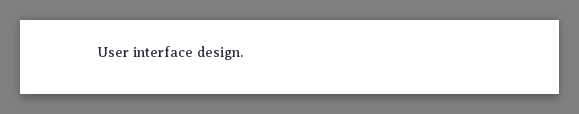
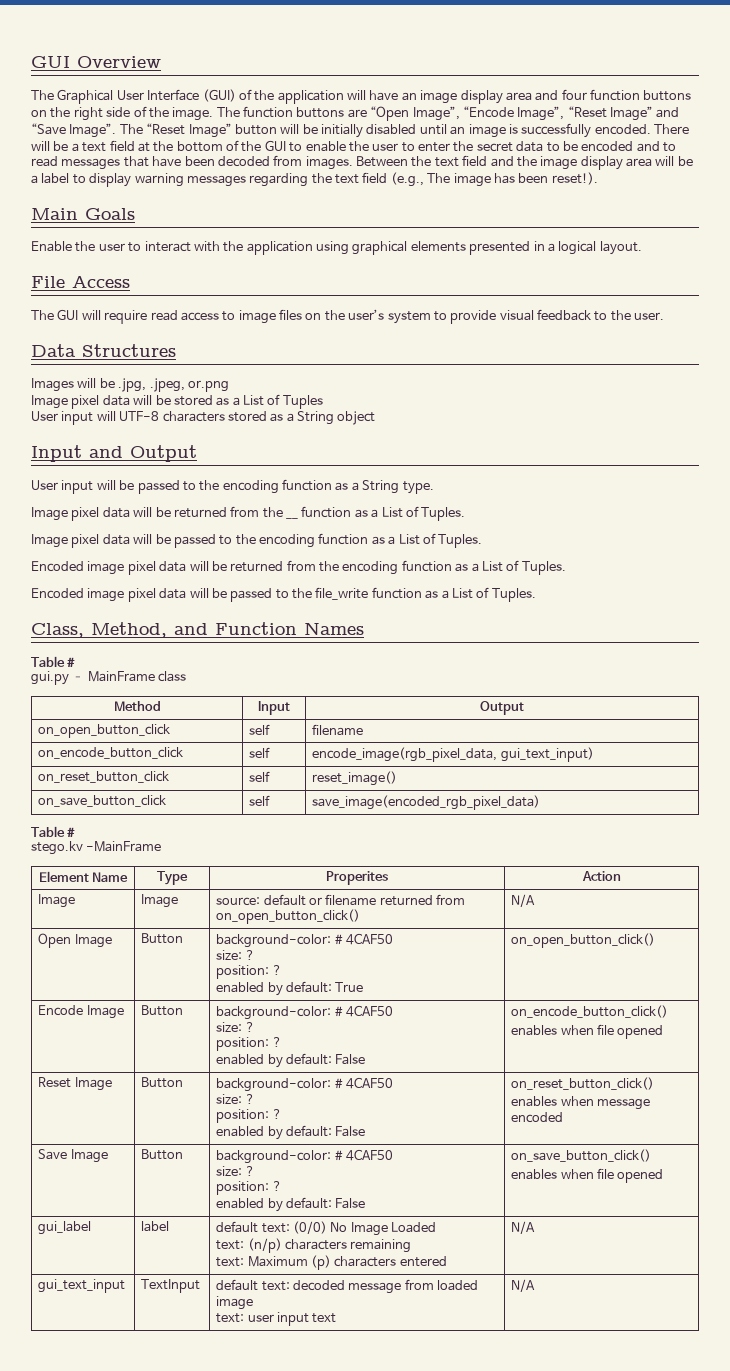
[97,46,243,60] User interface design. -> [31,56,161,68] [31,89,692,104] [31,106,680,121] [31,123,689,138] [31,140,676,152] [31,155,693,170] [31,172,598,187] [31,208,135,220] [31,241,642,255] [31,276,130,288] [31,309,665,324] [31,344,176,357] [31,378,229,392] [31,394,323,409] [31,411,376,425] [31,445,197,462] [31,479,434,494] [31,506,466,521] [31,533,483,548] [31,560,566,575] [31,587,536,602] [31,622,364,638] [31,656,76,667] [31,671,187,685] [113,701,161,711] [258,701,290,715] [480,701,524,715] [38,724,171,738] [249,724,271,735] [312,724,364,736] [38,747,184,759] [249,747,271,758] [312,747,594,762] [38,771,170,783] [249,771,271,782] [312,771,398,786] [38,795,167,807] [249,795,271,806] [312,795,541,810] [31,826,76,837] [31,841,162,855] [38,871,129,882] [157,871,189,885] [326,871,389,885] [581,871,621,881] [38,894,76,908] [141,894,179,908] [216,894,466,906] [216,909,361,924] [511,894,536,907] [38,933,112,948] [141,933,184,944] [216,933,394,948] [216,950,255,960] [216,965,282,979] [216,981,364,996] [511,933,656,948] [38,1005,124,1019] [141,1005,184,1016] [216,1005,394,1020] [216,1022,255,1032] [216,1037,282,1051] [216,1053,366,1068] [511,1005,669,1018] [511,1024,664,1039] [38,1077,112,1091] [141,1077,184,1088] [216,1077,394,1092] [216,1094,255,1104] [216,1109,282,1123] [216,1125,366,1140] [511,1077,655,1090] [511,1096,651,1110] [511,1112,564,1123] [38,1149,108,1163] [141,1149,184,1160] [216,1149,394,1164] [216,1166,255,1176] [216,1181,282,1195] [216,1197,366,1212] [511,1149,652,1162] [511,1168,664,1183] [38,1221,92,1235] [141,1221,170,1232] [216,1221,437,1236] [216,1238,412,1253] [216,1255,447,1270] [511,1221,536,1234] [38,1279,126,1293] [141,1279,201,1293] [216,1279,479,1294] [216,1296,254,1310] [216,1312,337,1326] [511,1279,536,1292] GUI Overview // The Graphical User Interface (GUI) of the application will have an image display area and four function buttons on the right side of the image. The function buttons are “Open Image”, “Encode Image”, “Reset Image” and “Save Image”. The “Reset Image” button will be initially disabled until an image is successfully encoded. There will be a text field at the bottom of the GUI to enable the user to enter the secret data to be encoded and to read messages that have been decoded from images. Between the text field and the image display area will be a label to display warning messages regarding the text field (e.g., The image has been reset!). // Main Goals // Enable the user to interact with the application using graphical elements presented in a logical layout. // File Access // The GUI will require read access to image files on the user’s system to provide visual feedback to the user. // Data Structures // Images will be .jpg, .jpeg, or.png // Image pixel data will be stored as a List of Tuples // User input will UTF-8 characters stored as a String object // Input and Output // User input will be passed to the encoding function as a String type. // Image pixel data will be returned from the __ function as a List of Tuples. // Image pixel data will be passed to the encoding function as a List of Tuples. // Encoded image pixel data will be returned from the encoding function as a List of Tuples. // Encoded image pixel data will be passed to the file_write function as a List of Tuples. // Class, Method, and Function Names // Table # // gui.py – MainFrame class // Method | Input | Output // on_open_button_click | self | filename // on_encode_button_click | self | encode_image(rgb_pixel_data, gui_text_input) // on_reset_button_click | self | reset_image() // on_save_button_click | self | save_image(encoded_rgb_pixel_data) // Table # // stego.kv -MainFrame // Element Name | Type | Properites | Action // Image | Image | source: default or filename returned from on_open_button_click() | N/A // Open Image | Button | background-color: # 4CAF50 // size: ? // position: ? // enabled by default: True | on_open_button_click() // Encode Image | Button | background-color: # 4CAF50 // size: ? // position: ? // enabled by default: False | on_encode_button_click() // enables when file opened // Reset Image | Button | background-color: # 4CAF50 // size: ? // position: ? // enabled by default: False | on_reset_button_click() // enables when message encoded // Save Image | Button | background-color: # 4CAF50 // size: ? // position: ? // enabled by default: False | on_save_button_click() // enables when file opened // gui_label | label | default text: (0/0) No Image Loaded // text: (n/p) characters remaining // text: Maximum (p) characters entered | N/A // gui_text_input | TextInput | default text: decoded message from loaded image // text: user input text | N/A

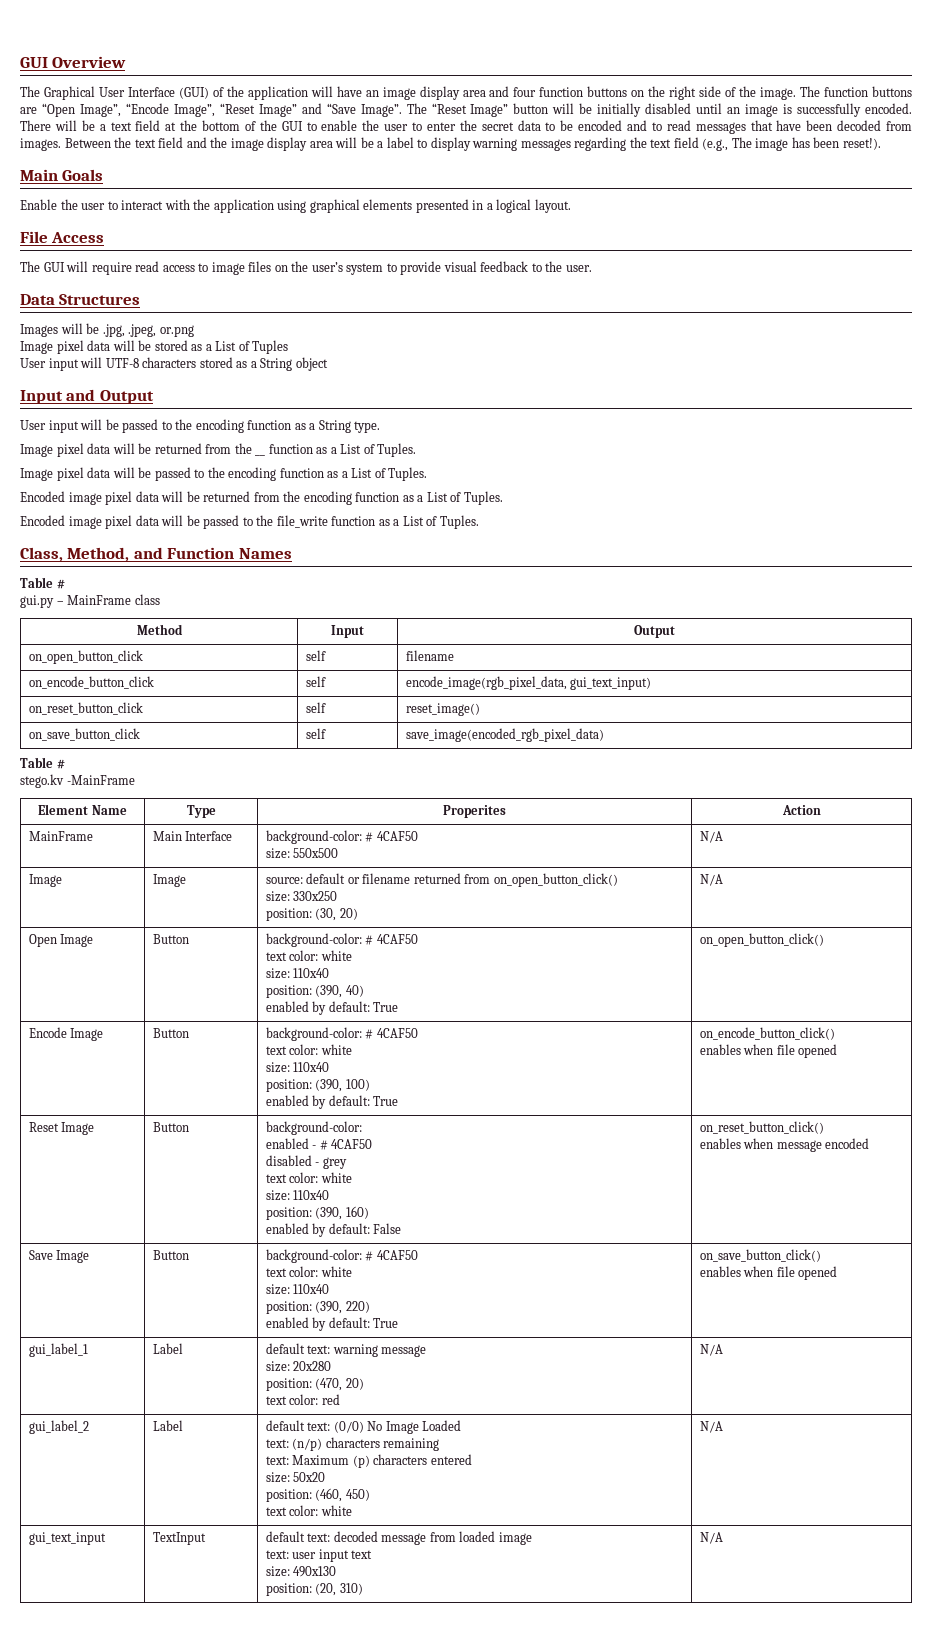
(621, 876) none -> [28,831,93,841] [152,831,233,841] [265,830,418,844] [265,848,339,859] [699,831,723,843] // MainFrame | Main Interface | background-color: # 4CAF50 // size: 550x500 | N/A
(361, 916) none -> [265,891,338,902] [265,908,358,921] // size: 330x250 // position: (30, 20)
[216,950,255,960] [216,965,282,979] // size: ? // position: ? -> [265,950,352,961] [265,968,330,979] [265,985,364,998] // text color: white // size: 110x40 // position: (390, 40)
[216,1022,255,1032] [216,1037,282,1051] [216,1053,366,1068] // size: ? // position: ? // enabled by default: False -> [265,1044,352,1055] [265,1062,330,1073] [265,1079,370,1092] [265,1095,399,1109] // text color: white // size: 110x40 // position: (390, 100) // enabled by default: True
[334,1077,394,1089] [216,1094,255,1104] [216,1109,282,1123] # 4CAF50 // size: ? // position: ? -> [265,1138,373,1150] [265,1155,347,1169] [265,1172,352,1183] [265,1190,330,1201] [265,1206,369,1220] // enabled - # 4CAF50 // disabled - grey // text color: white // size: 110x40 // position: (390, 160)
[216,1166,255,1176] [216,1181,282,1195] [216,1197,366,1212] // size: ? // position: ? // enabled by default: False -> [265,1266,352,1277] [265,1284,330,1295] [265,1301,370,1314] [265,1317,399,1331] // text color: white // size: 110x40 // position: (390, 220) // enabled by default: True
[38,1221,92,1235] [141,1221,170,1232] gui_label | label -> [28,1343,88,1357] [152,1343,183,1354] [265,1343,427,1357] [265,1361,332,1372] [265,1378,364,1391] [265,1394,340,1405] [699,1344,723,1356] [28,1420,89,1434] [152,1420,183,1431] gui_label_1 | Label | default text: warning message // size: 20x280 // position: (470, 20) // text color: red | N/A // gui_label_2 | Label
(447, 1261) none -> [265,1472,326,1483] [265,1488,370,1502] [265,1505,352,1516] // size: 50x20 // position: (460, 450) // text color: white
(337, 1318) none -> [265,1566,337,1577] [265,1583,363,1596] // size: 490x130 // position: (20, 310)

